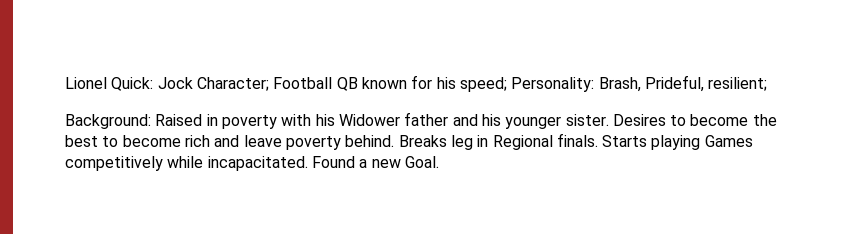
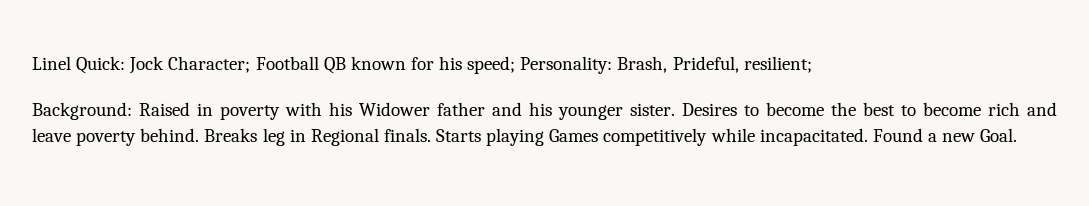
[65,77,107,89] Lionel -> [32,56,71,70] Linel

